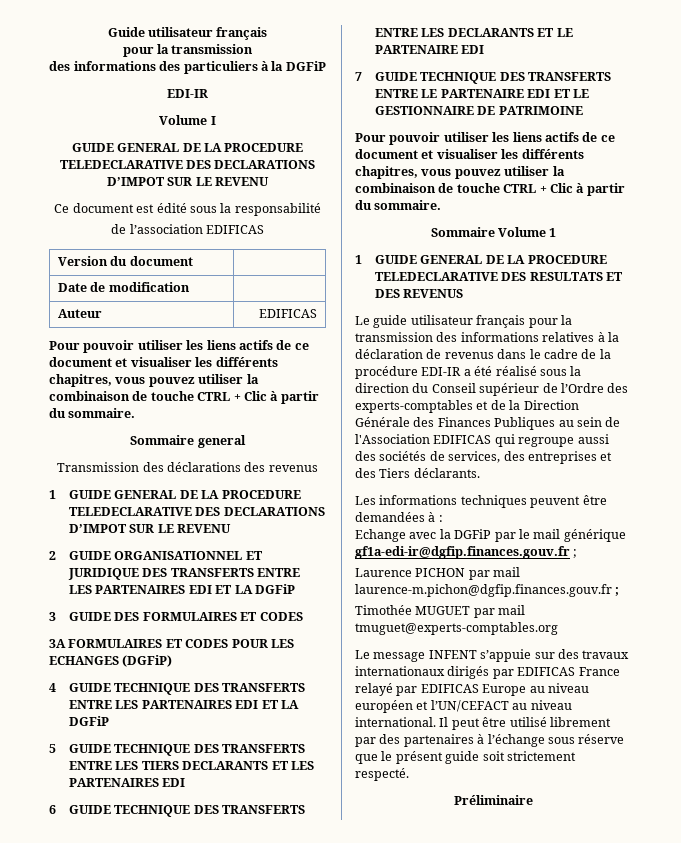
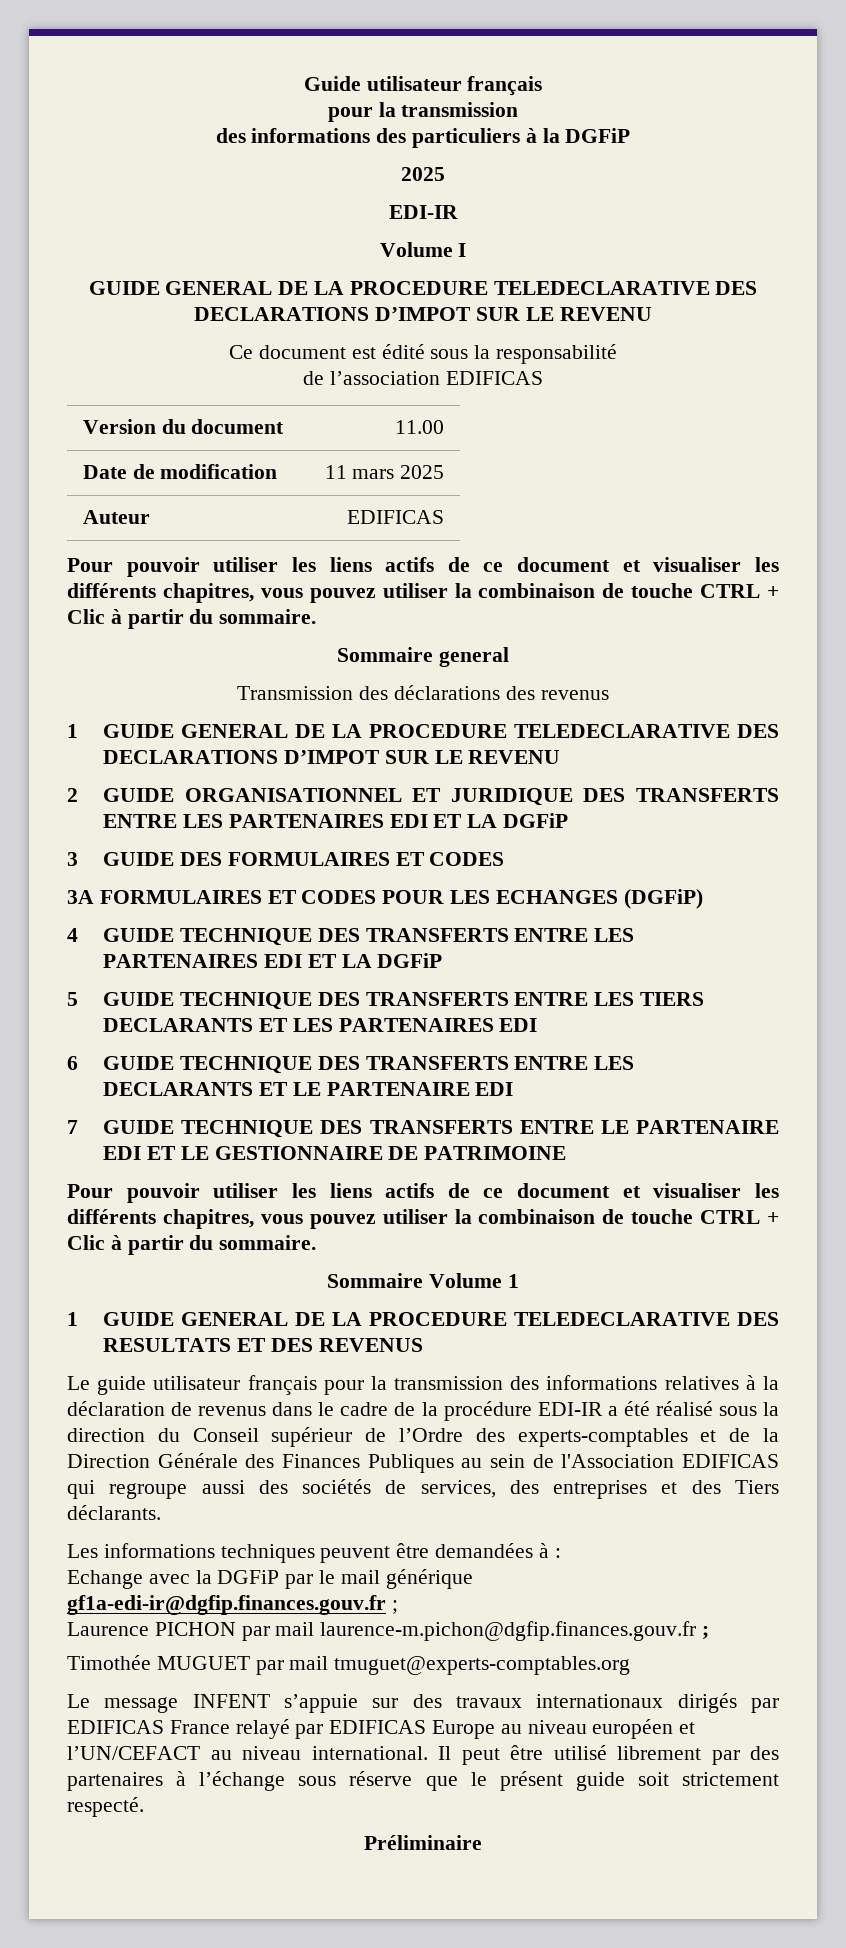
(326, 66) none -> [401,167,445,181] // 2025
(193, 261) none -> [395,420,445,434] 11.00
(190, 287) none -> [324,465,445,479] 11 mars 2025

